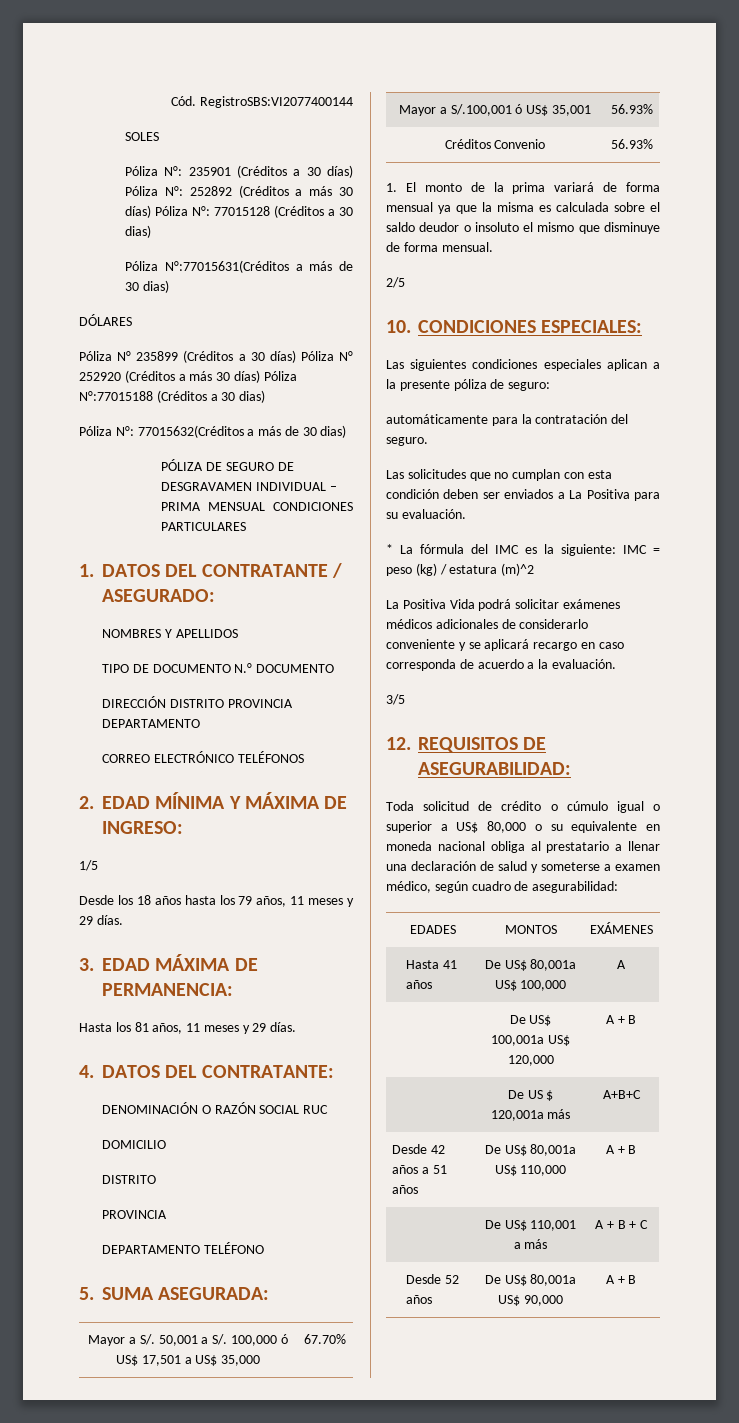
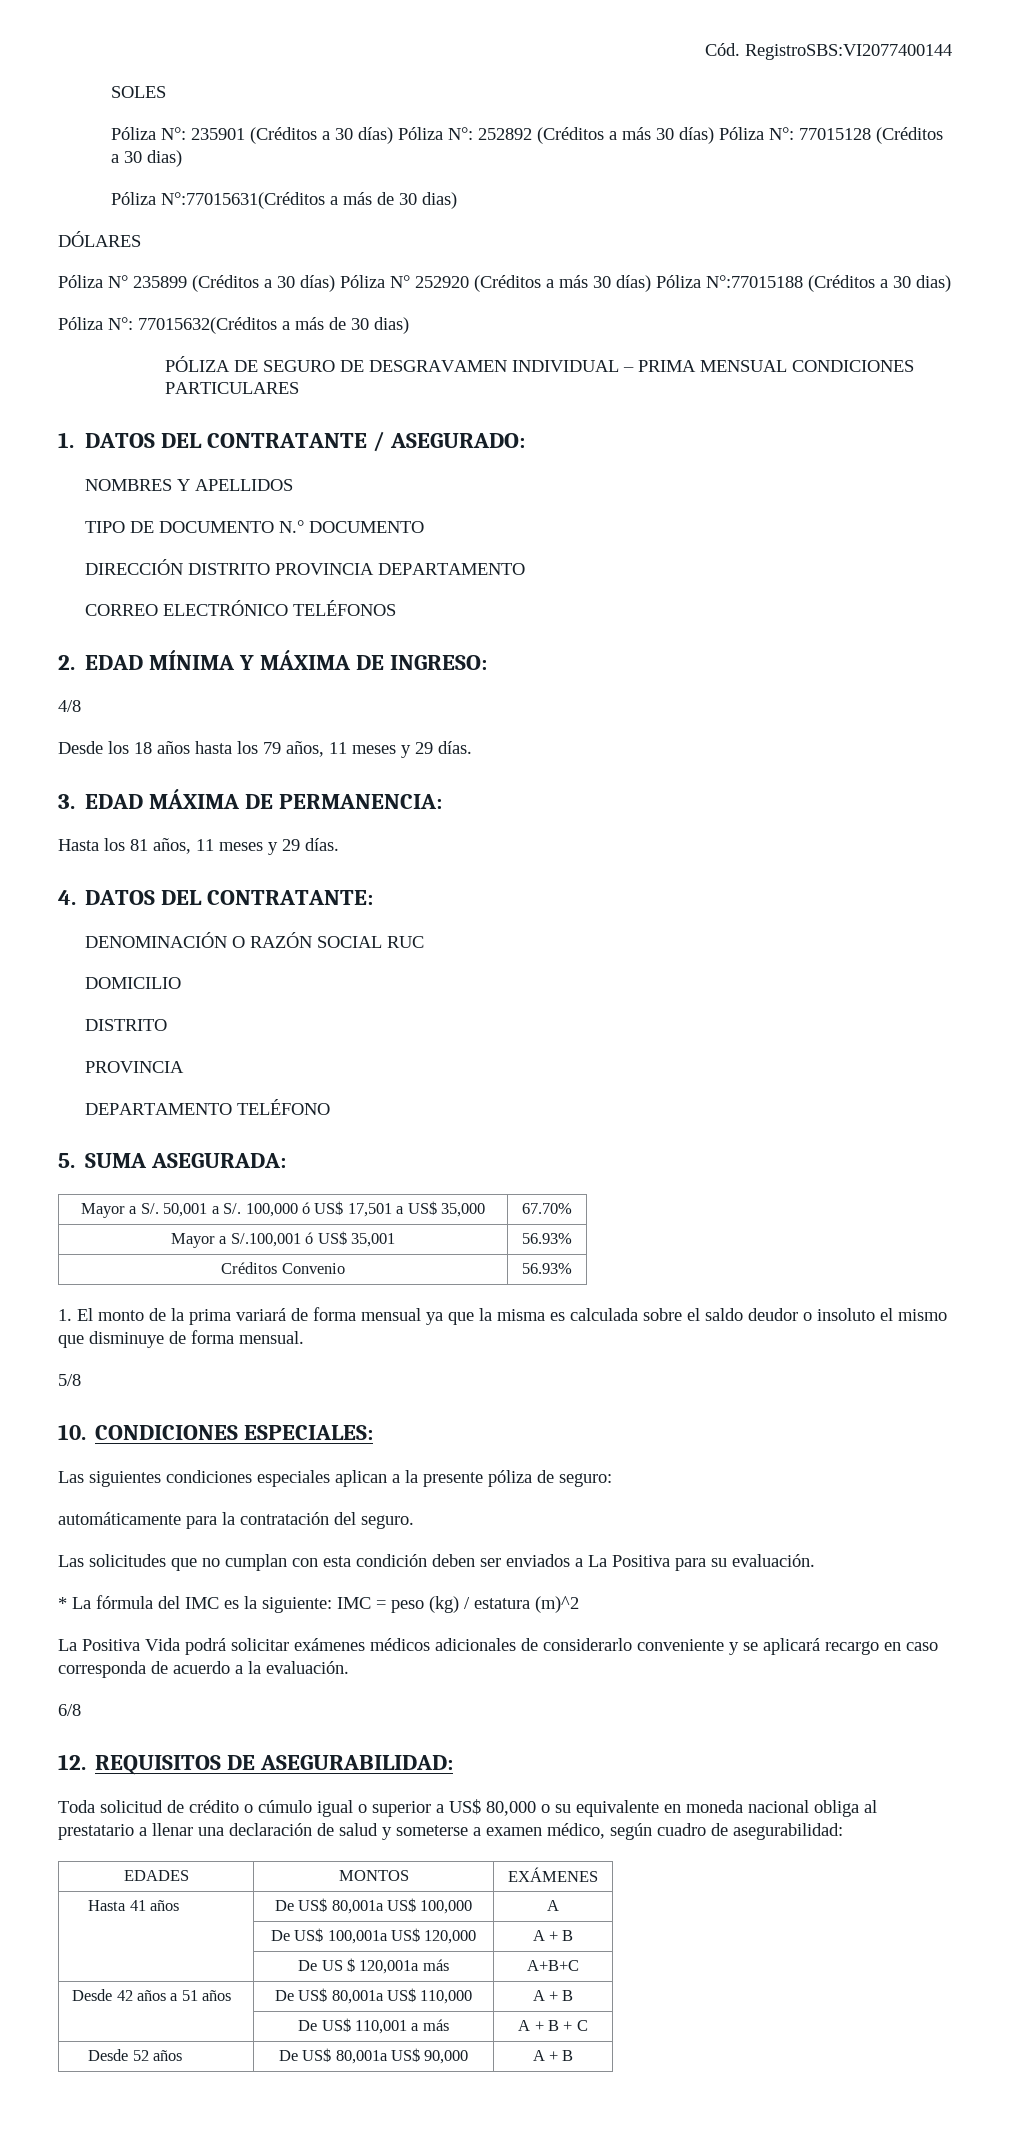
[79,860,98,871] 1/5 -> [58,700,81,712] 4/8
[386,277,405,288] 2/5 -> [58,1374,81,1386] 5/8
[386,694,405,705] 3/5 -> [58,1704,81,1716] 6/8

